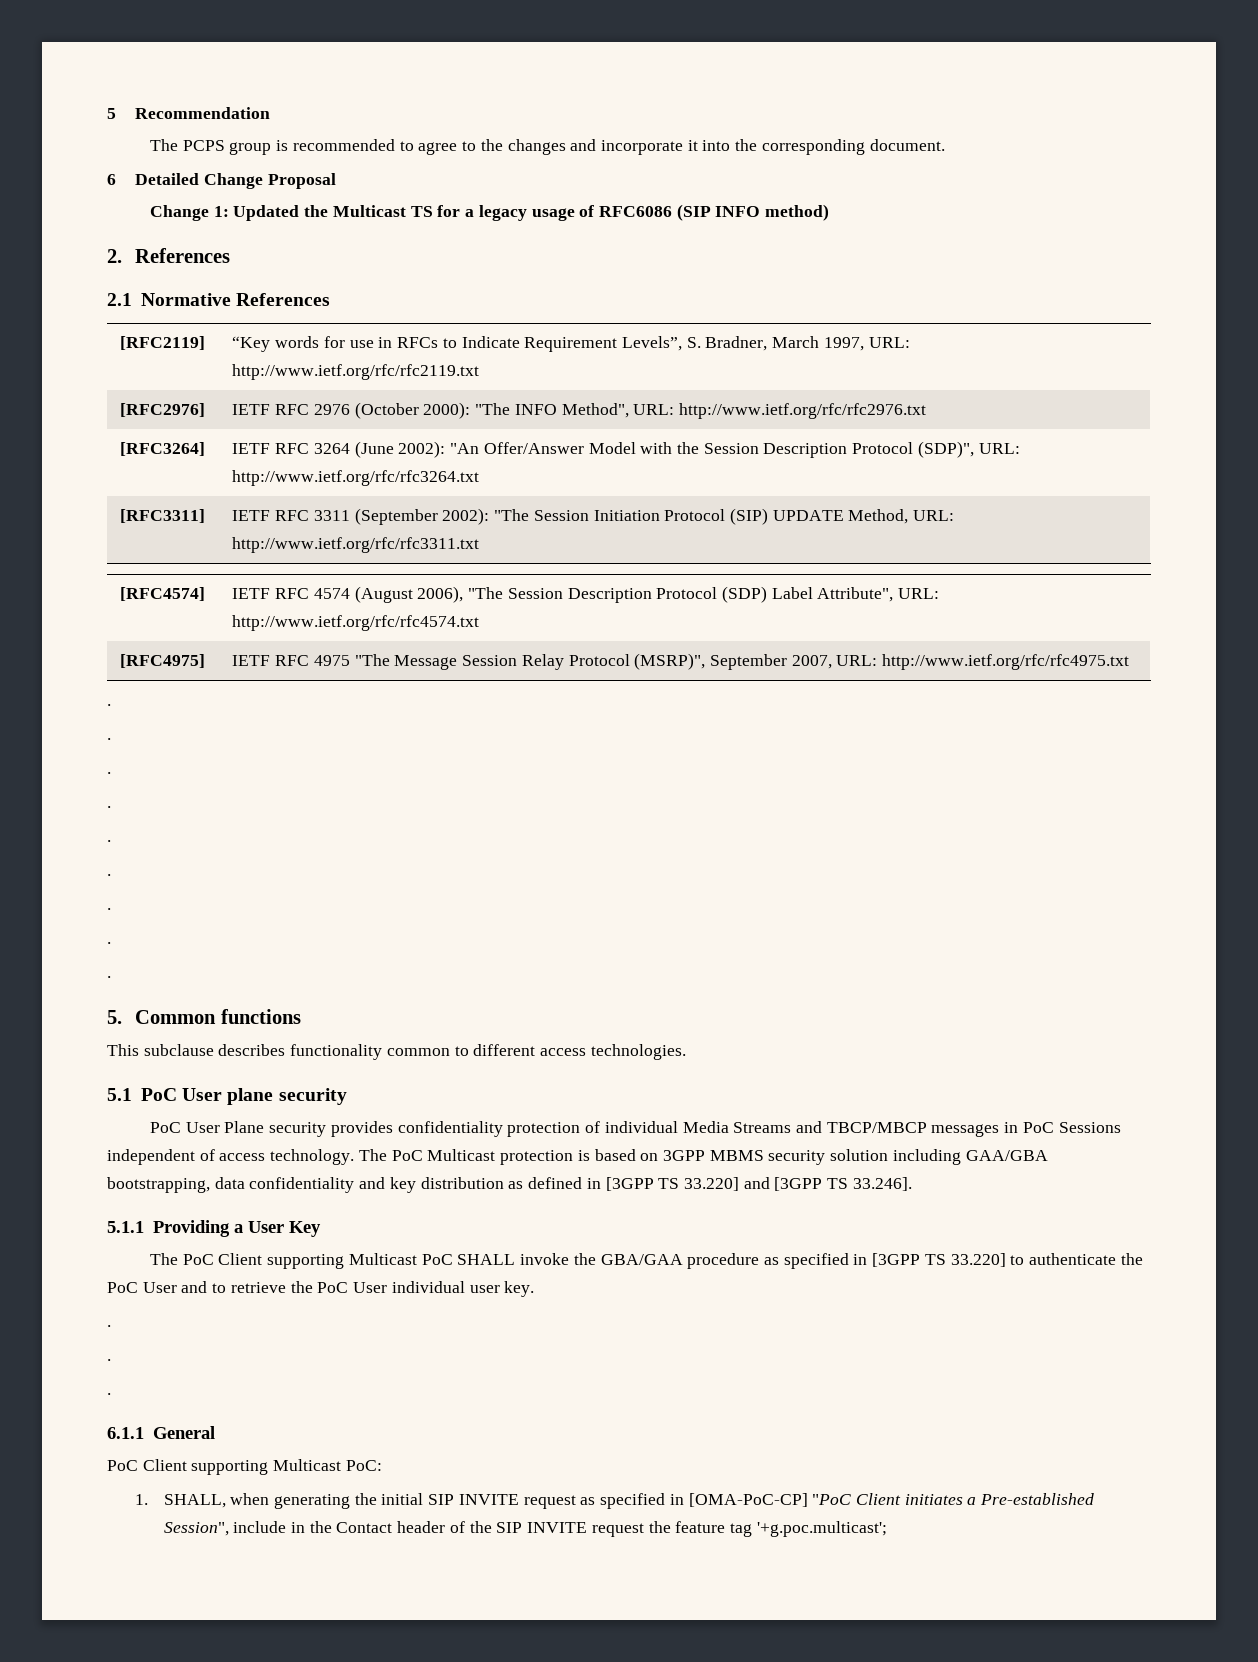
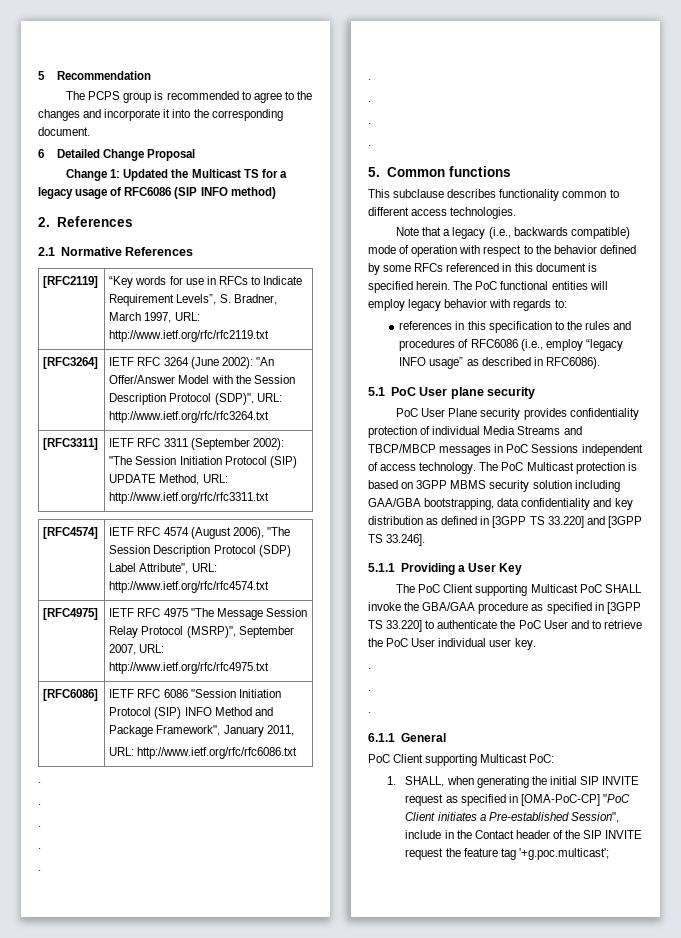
[120,403,206,417] [232,402,926,419] // [RFC2976] | IETF RFC 2976 (October 2000): "The INFO Method", URL: http://www.ietf.org/rfc/rfc2976.txt -> (270, 336) none
(1130, 662) none -> [43,689,99,701] [109,689,281,698] [109,707,273,719] [109,725,294,737] [109,747,298,759] // [RFC6086] | IETF RFC 6086 "Session Initiation Protocol (SIP) INFO Method and Package Framework", January 2011, // URL: http://www.ietf.org/rfc/rfc6086.txt
(686, 1052) none -> [396,227,630,239] [368,245,636,257] [368,263,597,275] [368,281,608,293] [368,299,567,311] [399,321,632,333] [399,339,623,351] [399,357,600,369] // Note that a legacy (i.e., backwards compatible) mode of operation with respect to the behavior defined by some RFCs referenced in this document is specified herein. The PoC functional entities will employ legacy behavior with regards to: // references in this specification to the rules and procedures of RFC6086 (i.e., employ “legacy INFO usage” as described in RFC6086).

